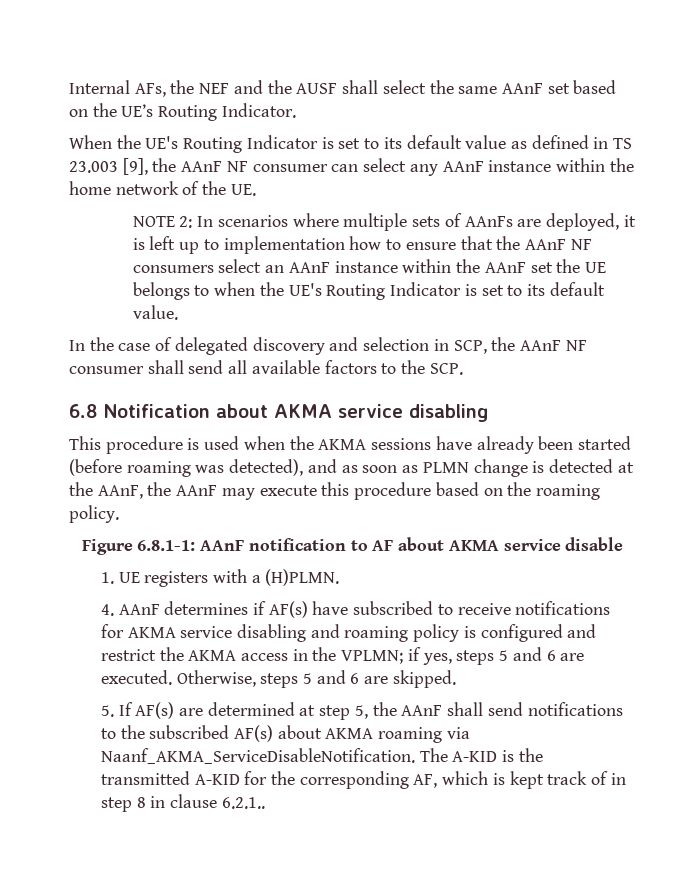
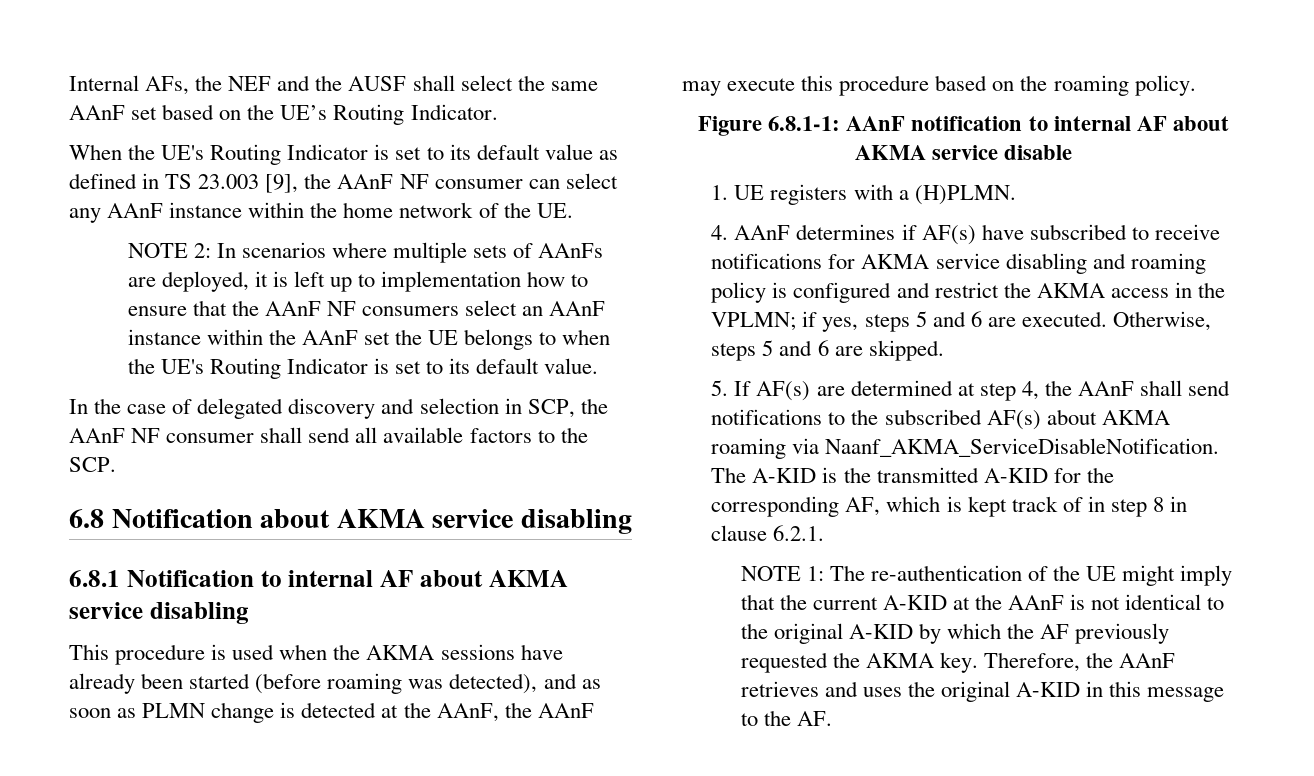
(488, 413) none -> [69,570,568,587] [69,602,249,624] // 6.8.1 Notification to internal AF about AKMA service disabling
(368, 545) none -> [1053,116,1131,131] internal
[354,705,368,719] 5, -> [1021,381,1039,400] 4,
[221,797,265,809] 6.2.1.. -> [773,525,825,541] [740,565,1233,586] [740,594,1225,610] [740,623,1170,644] [740,652,1176,673] [740,681,1225,702] [740,710,832,726] 6.2.1. // NOTE 1: The re-authentication of the UE might imply that the current A-KID at the AAnF is not identical to the original A-KID by which the AF previously requested the AKMA key. Therefore, the AAnF retrieves and uses the original A-KID in this message to the AF.

